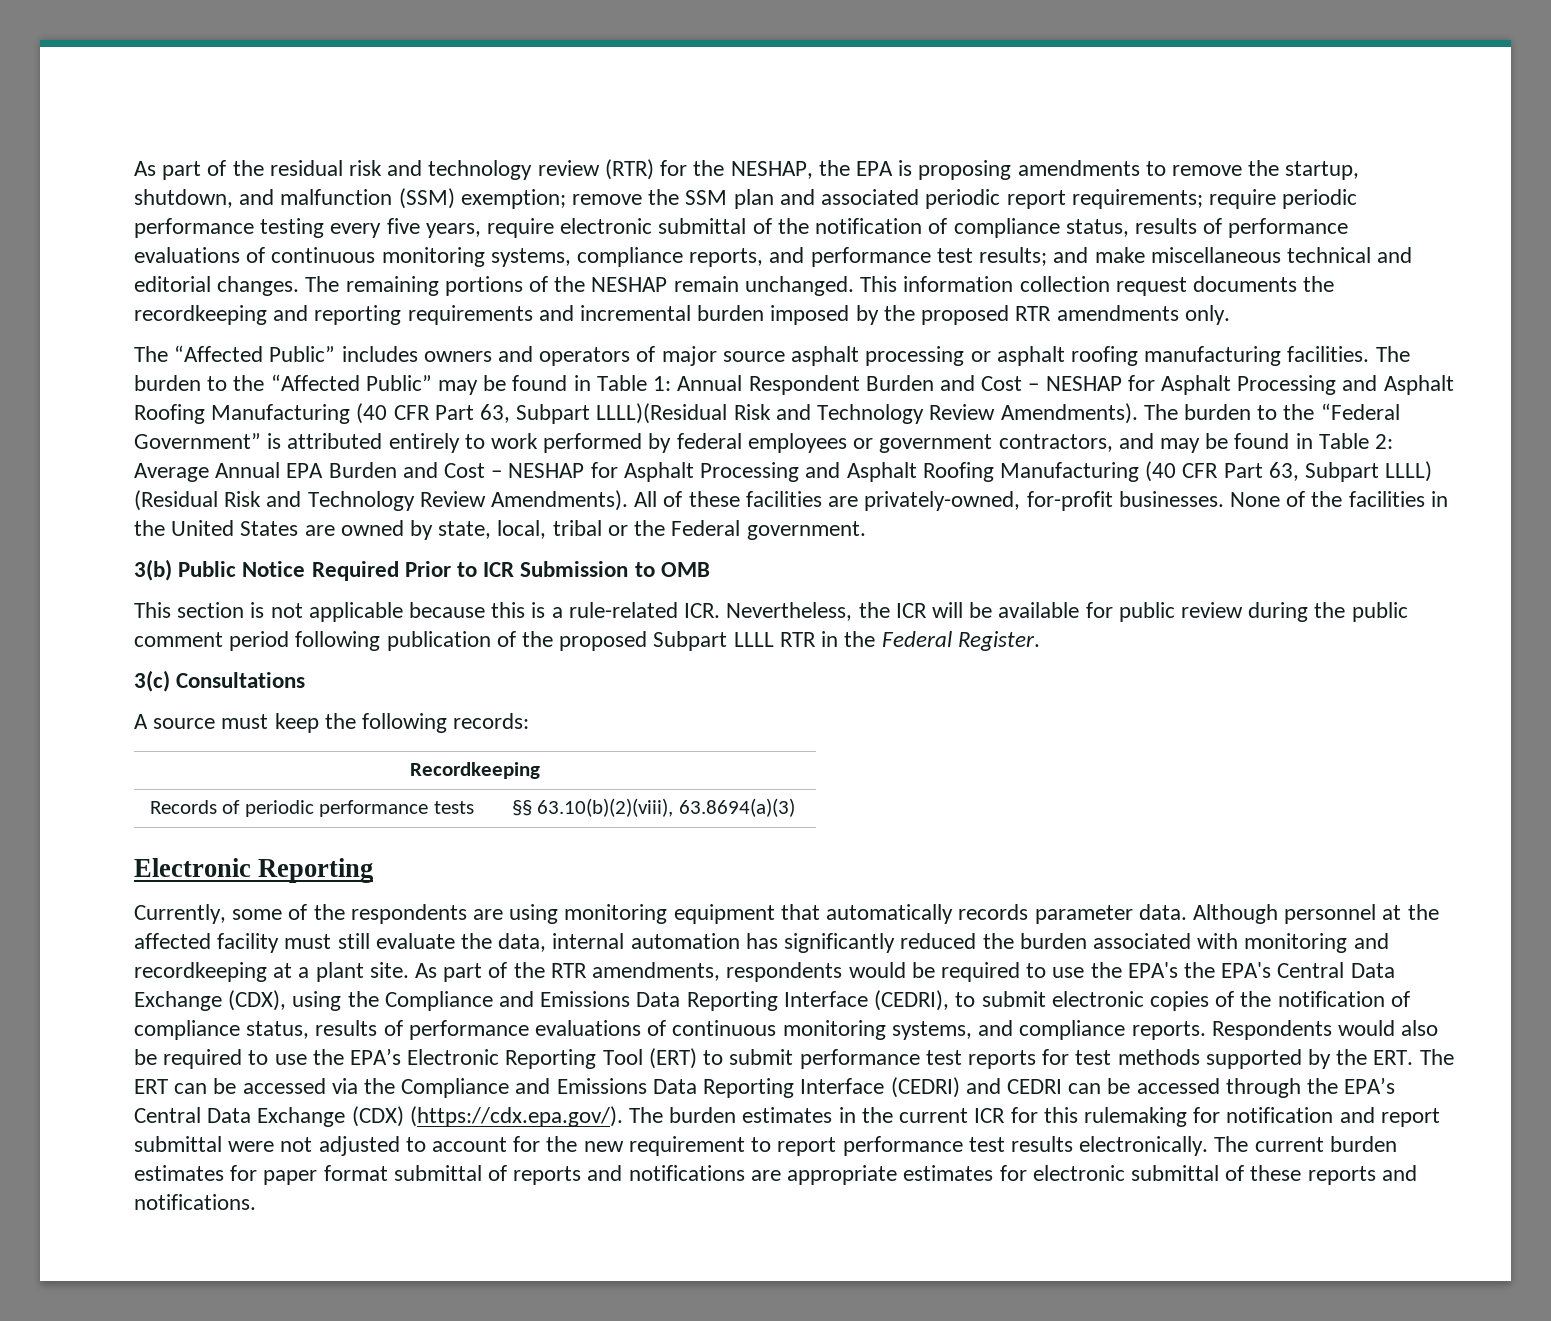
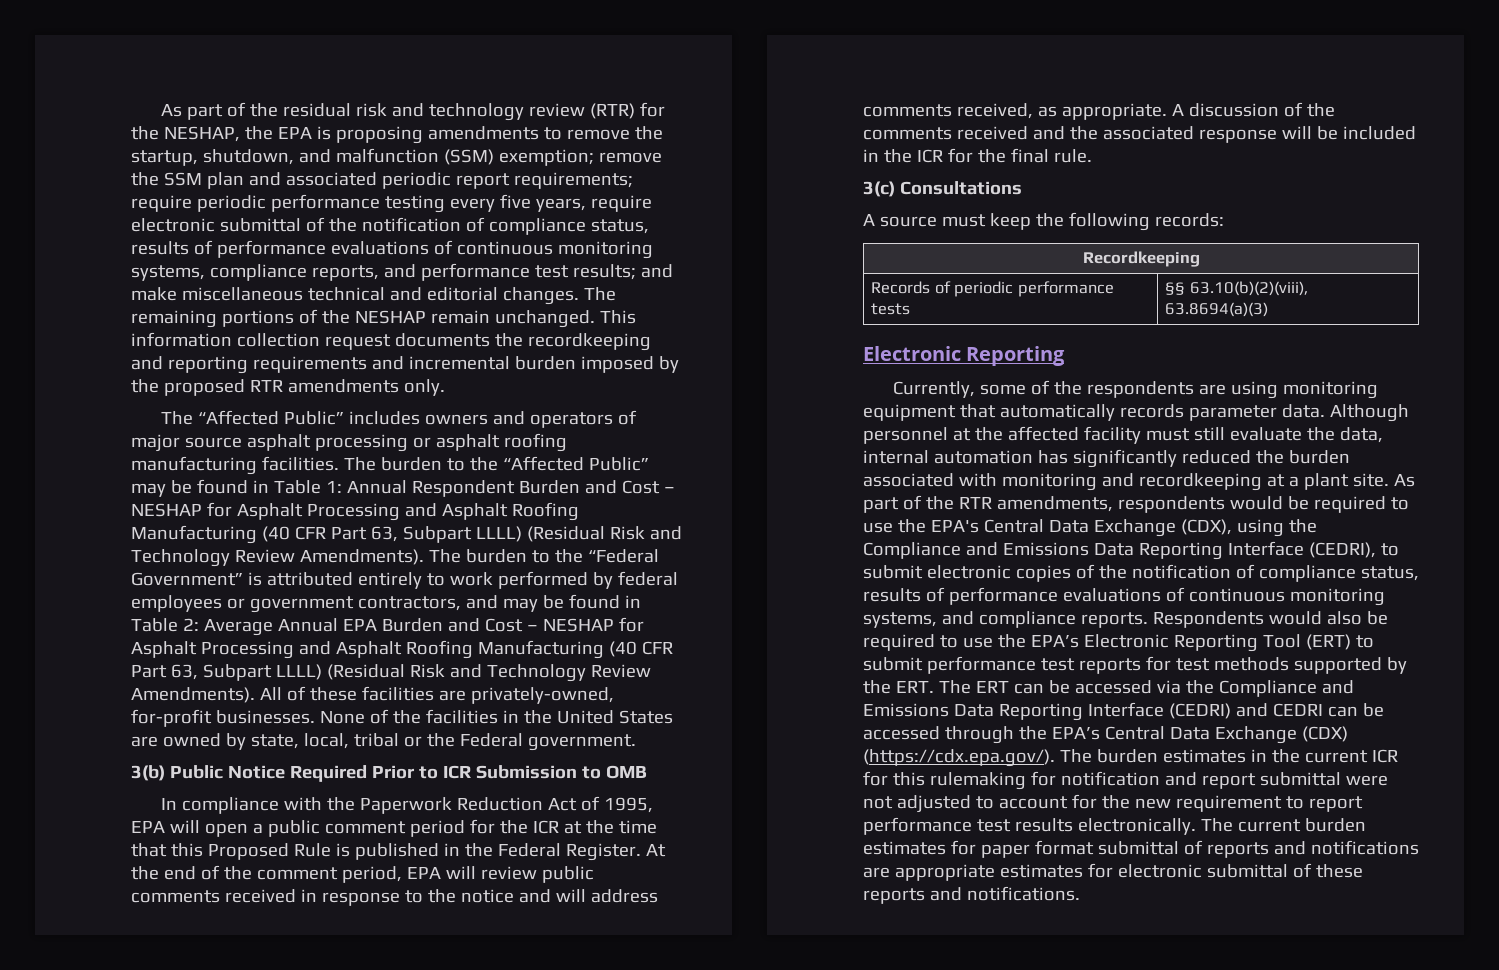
[596,403,728,424] LLLL)(Residual -> [475,526,605,542] LLLL) (Residual
[134,602,1408,622] [134,631,1040,651] This section is not applicable because this is a rule-related ICR. Nevertheless, the ICR will be available for public review during the public comment period following publication of the proposed Subpart LLLL RTR in the Federal Register. -> [160,796,653,814] [131,819,657,837] [131,843,666,861] [131,865,594,883] [131,889,658,906] [863,102,1335,120] [863,126,1416,143] [863,148,1092,163] In compliance with the Paperwork Reduction Act of 1995, EPA will open a public comment period for the ICR at the time that this Proposed Rule is published in the Federal Register. At the end of the comment period, EPA will review public comments received in response to the notice and will address comments received, as appropriate. A discussion of the comments received and the associated response will be included in the ICR for the final rule.
[1183,962,1272,978] the EPA's -> (979, 526) none

